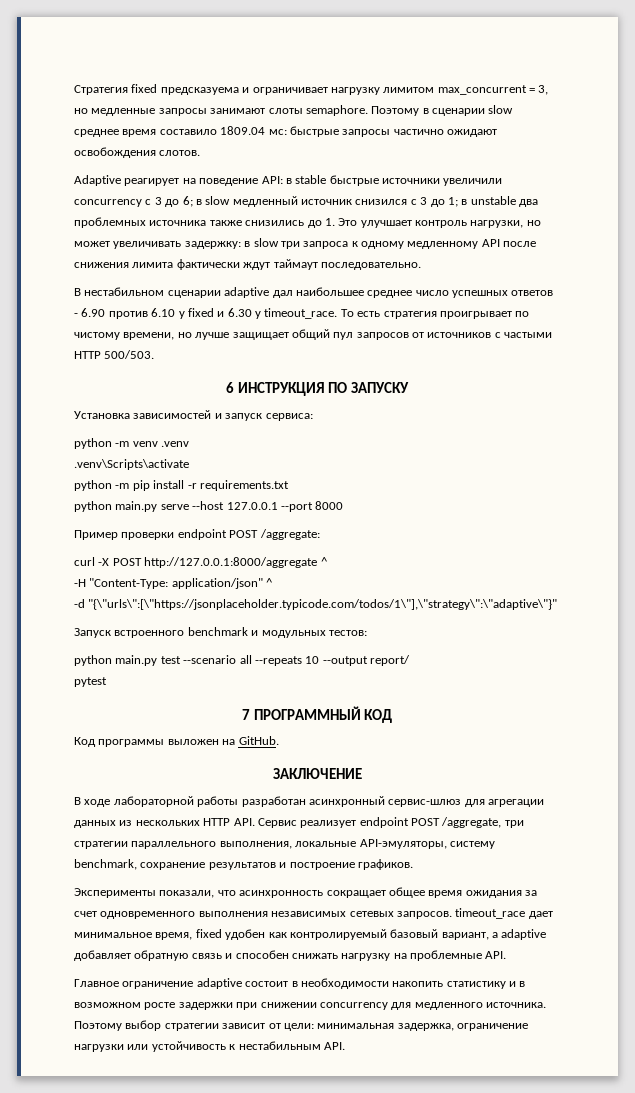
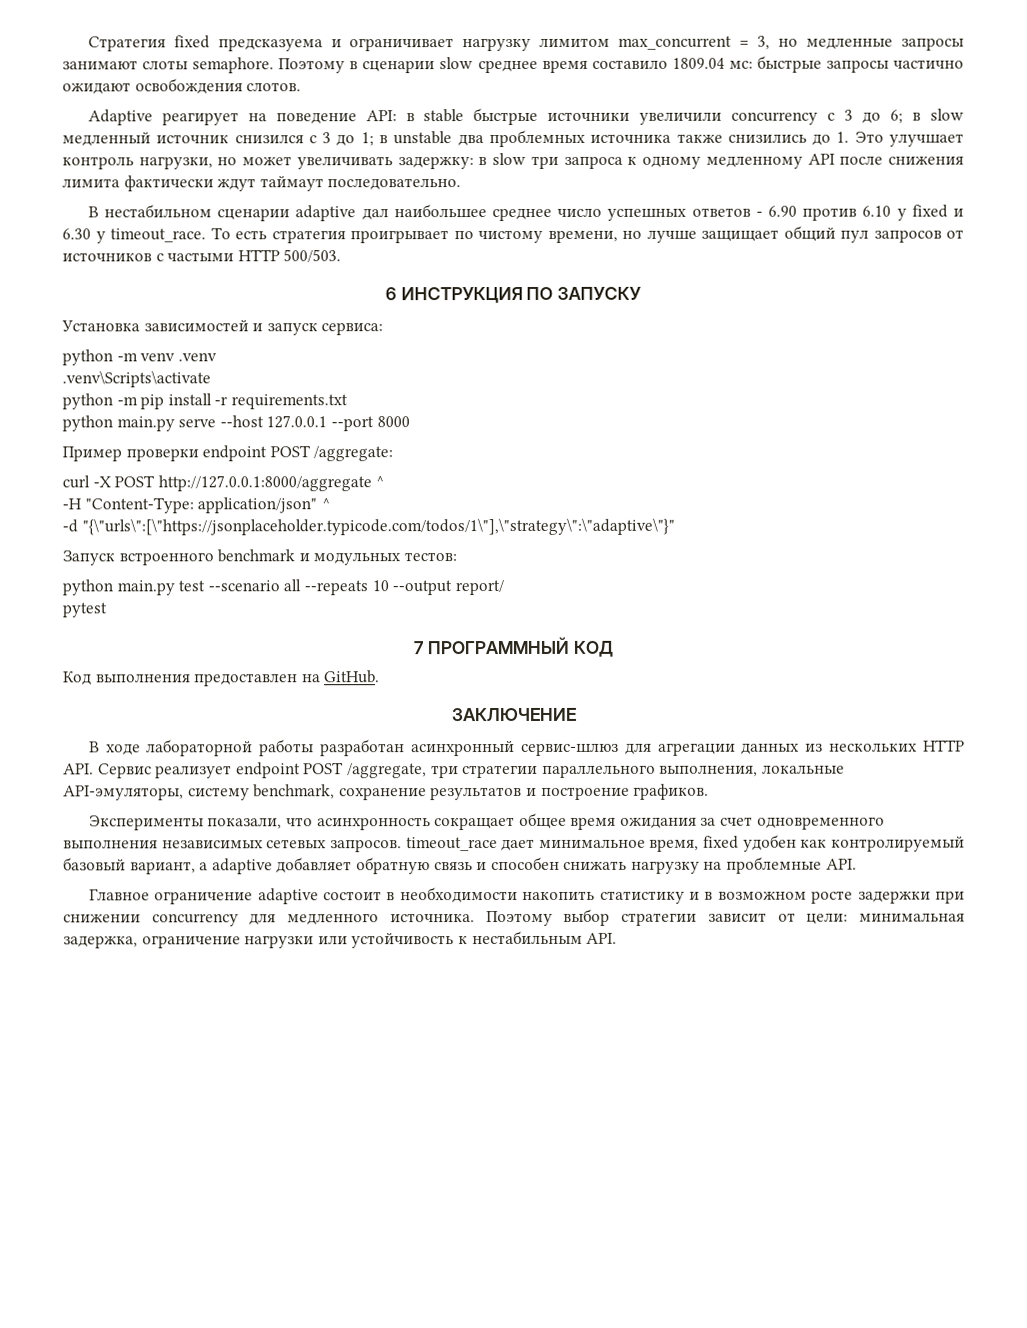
[98,739,219,747] программы выложен -> [95,673,299,687] выполнения предоставлен

